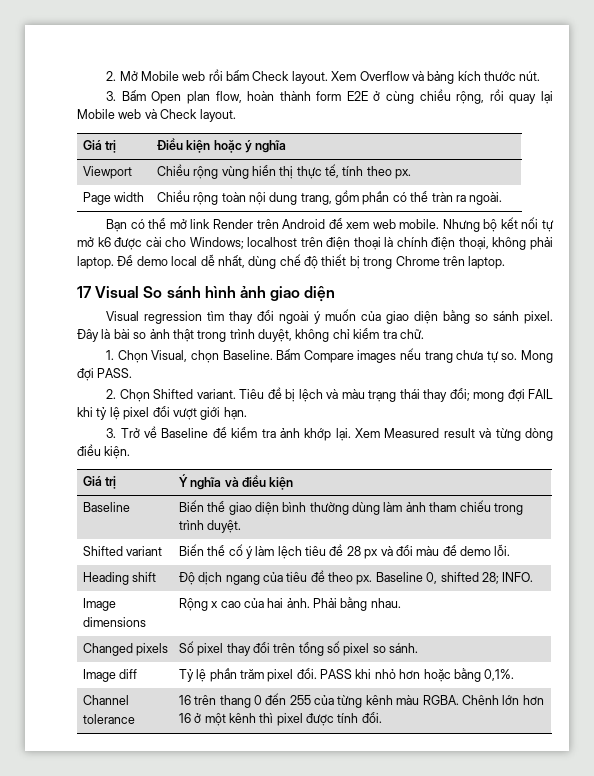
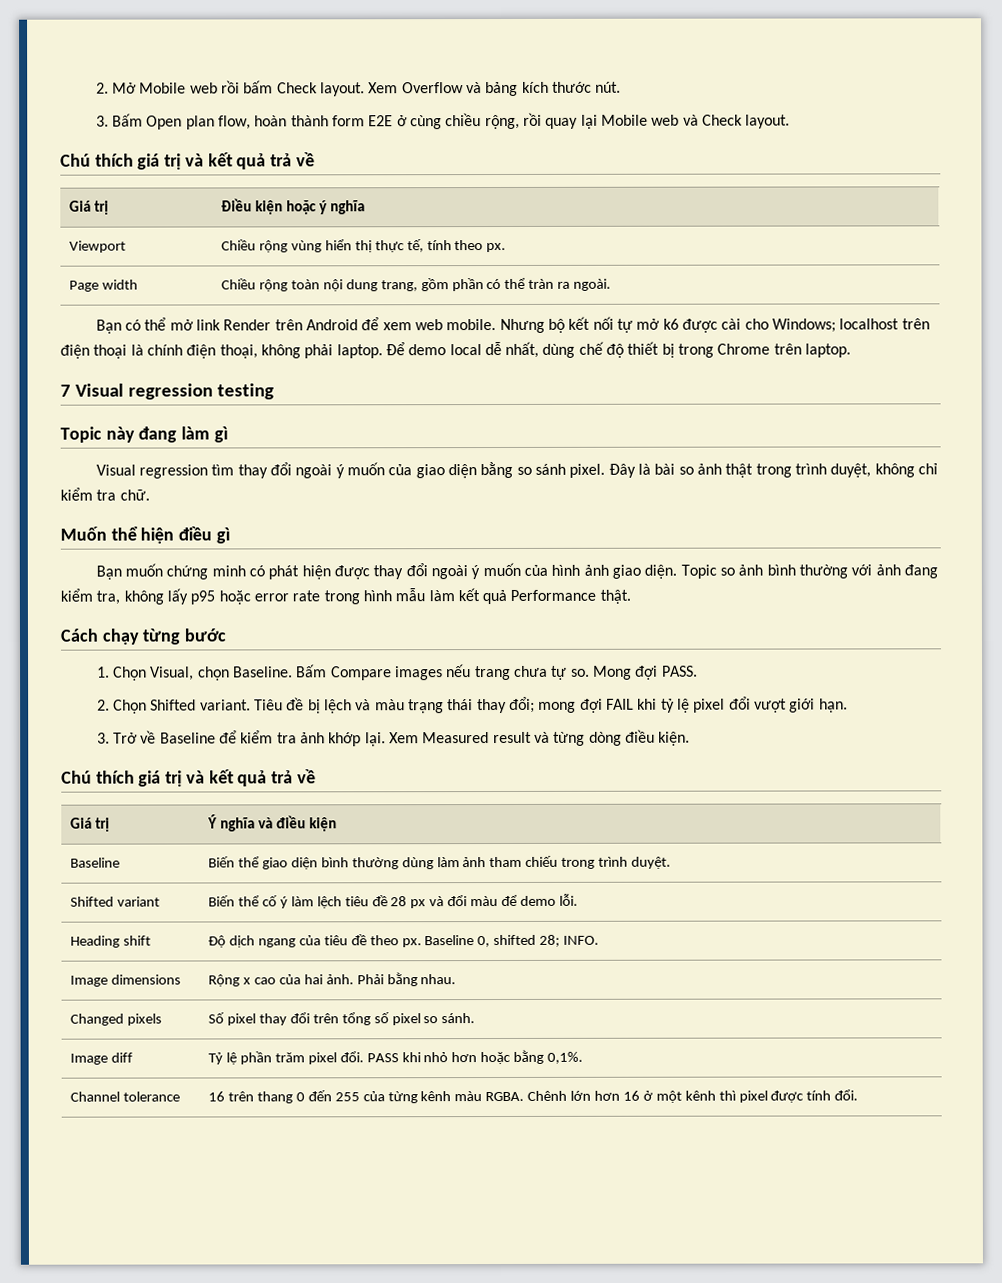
(236, 115) none -> [60,152,315,170] // Chú thích giá trị và kết quả trả về
[77,286,336,302] 17 Visual So sánh hình ảnh giao diện -> [60,383,274,400] [60,426,228,443] 7 Visual regression testing // Topic này đang làm gì
(424, 334) none -> [60,526,230,544] [95,562,938,580] [60,588,631,605] [60,628,227,645] // Muốn thể hiện điều gì // Bạn muốn chứng minh có phát hiện được thay đổi ngoài ý muốn của hình ảnh giao diện. Topic so ảnh bình thường với ảnh đang kiểm tra, không lấy p95 hoặc error rate trong hình mẫu làm kết quả Performance thật. // Cách chạy từng bước
(131, 452) none -> [61,769,316,787] // Chú thích giá trị và kết quả trả về

